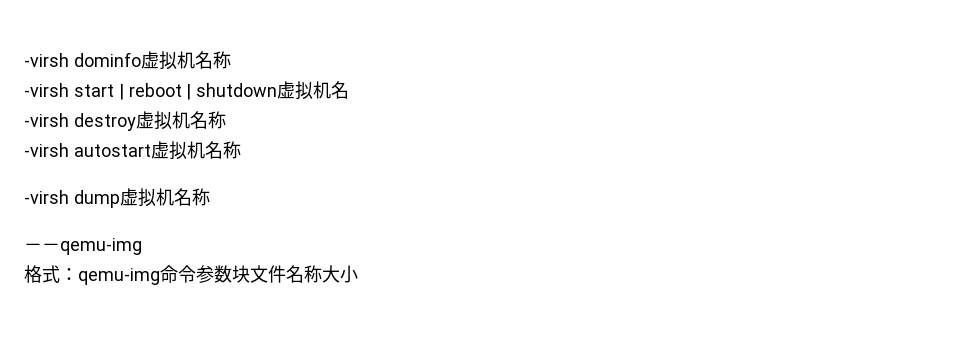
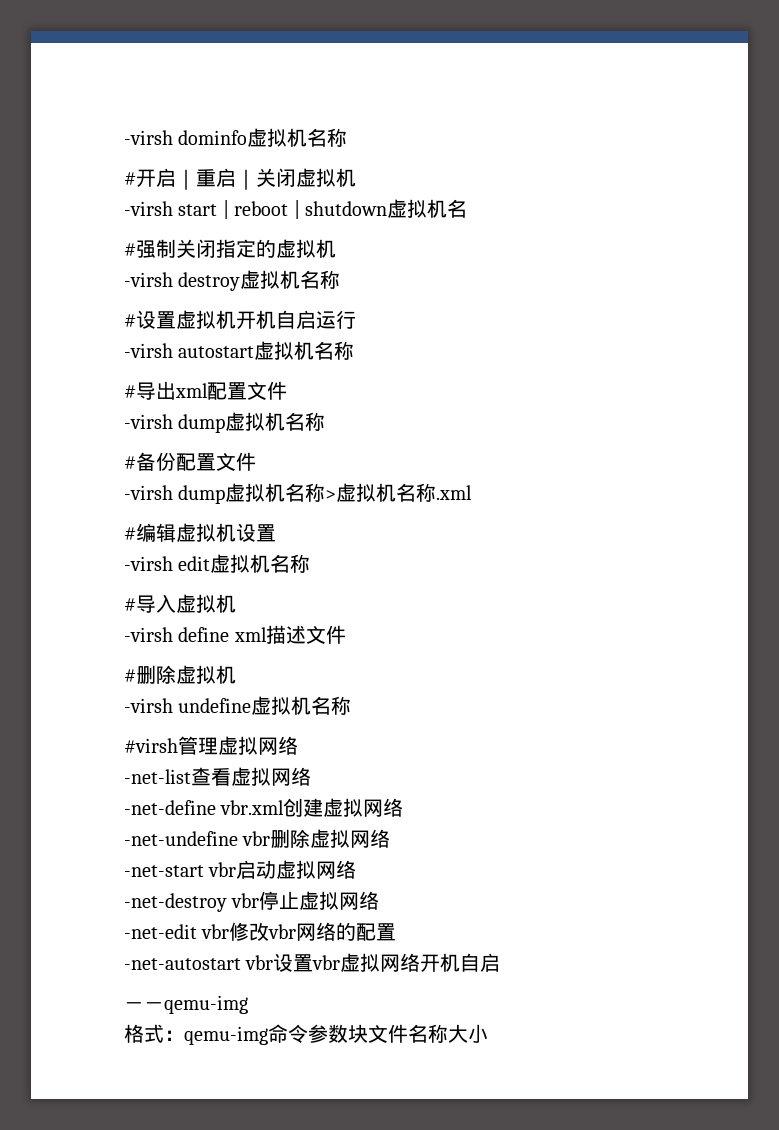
(231, 60) none -> [124,168,356,190] // #开启｜重启｜关闭虚拟机
(350, 90) none -> [124,239,336,258] // #强制关闭指定的虚拟机
(226, 120) none -> [124,310,356,329] // #设置虚拟机开机自启运行
[24,188,210,208] // -virsh dump虚拟机名称 -> [124,381,287,400] [124,412,326,433] [124,452,256,471] [124,483,473,504] [124,523,276,543] [124,554,311,573] [124,594,236,613] [124,625,346,644] [124,665,236,684] [124,696,352,715] [124,736,298,755] [124,767,311,786] [124,798,404,817] [124,829,391,848] [124,860,357,879] [124,891,380,912] [124,922,397,941] [124,953,501,972] // #导出xml配置文件 // -virsh dump虚拟机名称 // #备份配置文件 // -virsh dump虚拟机名称>虚拟机名称.xml // #编辑虚拟机设置 // -virsh edit虚拟机名称 // #导入虚拟机 // -virsh define xml描述文件 // #删除虚拟机 // -virsh undefine虚拟机名称 // #virsh管理虚拟网络 // -net-list查看虚拟网络 // -net-define vbr.xml创建虚拟网络 // -net-undefine vbr删除虚拟网络 // -net-start vbr启动虚拟网络 // -net-destroy vbr停止虚拟网络 // -net-edit vbr修改vbr网络的配置 // -net-autostart vbr设置vbr虚拟网络开机自启

